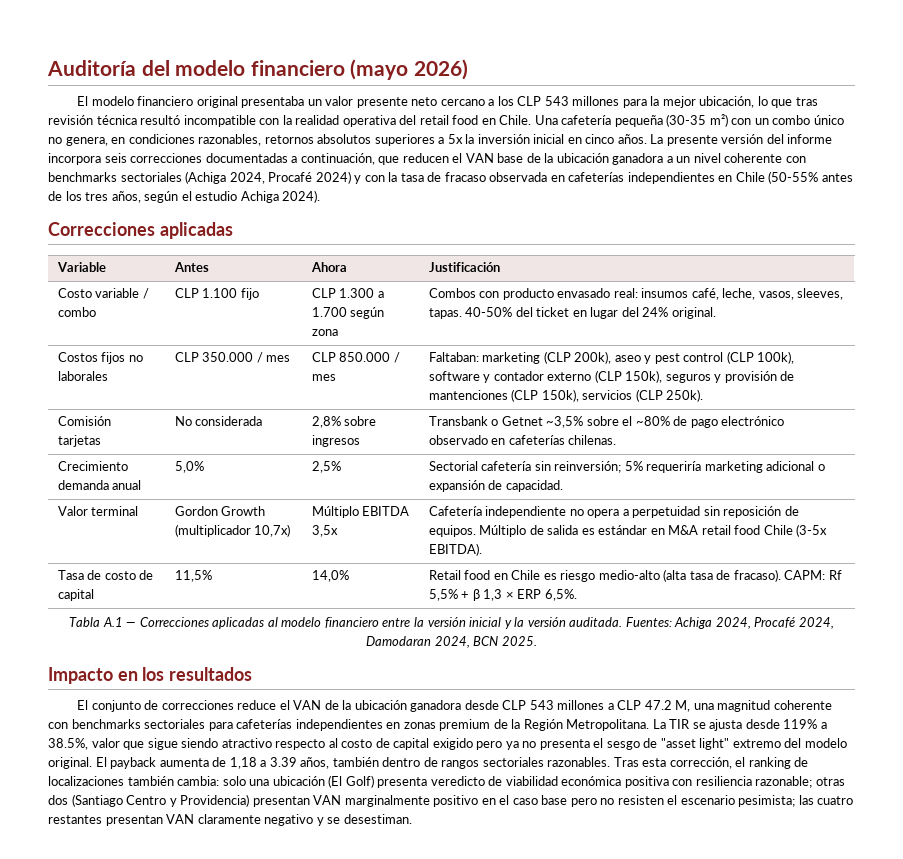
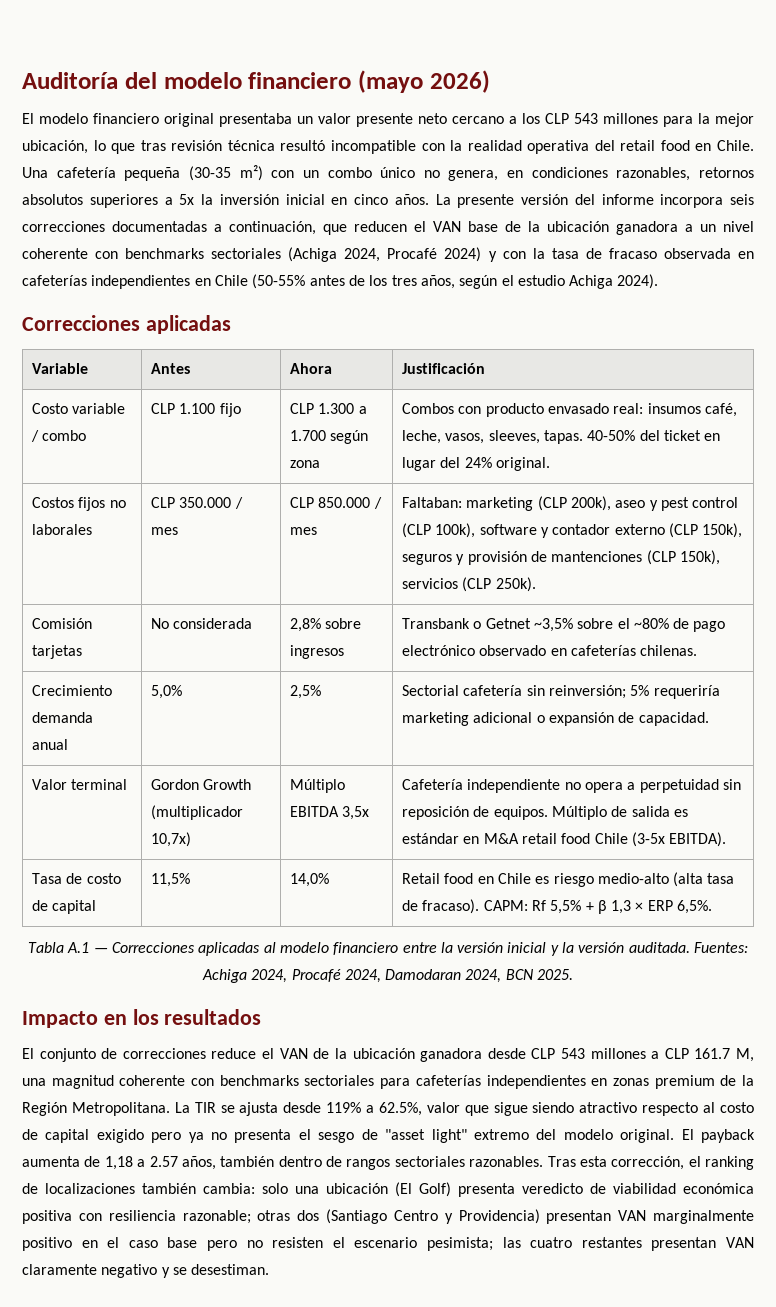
[644,700,672,710] 47.2 -> [694,1048,731,1059] 161.7
[48,738,88,750] 38.5%, -> [378,1102,422,1116] 62.5%,
[269,757,297,767] 3.39 -> [149,1156,178,1167] 2.57

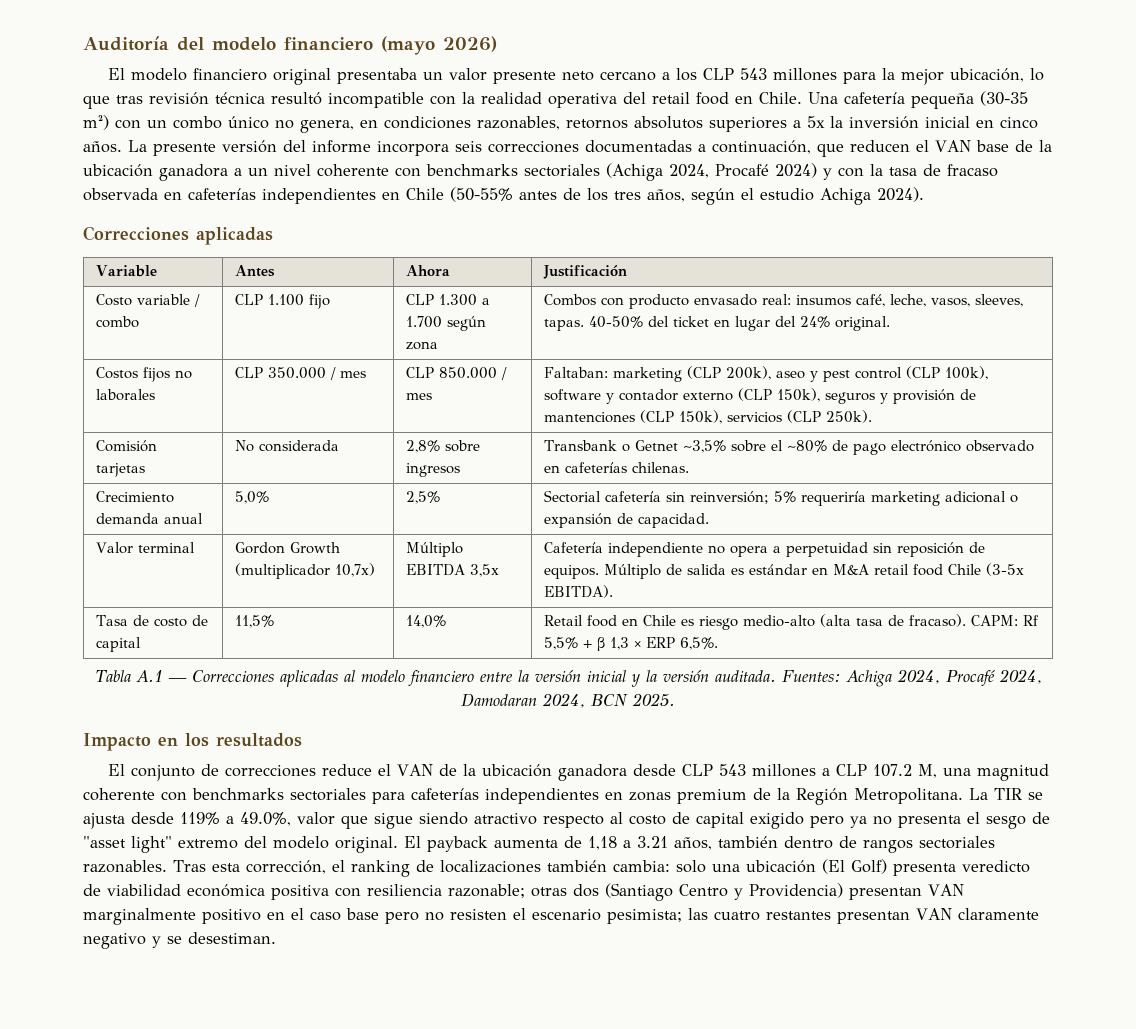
[694,1048,731,1059] 161.7 -> [872,764,912,777] 107.2
[378,1102,422,1116] 62.5%, -> [240,812,291,826] 49.0%,
[149,1156,178,1167] 2.57 -> [637,836,668,848] 3.21

